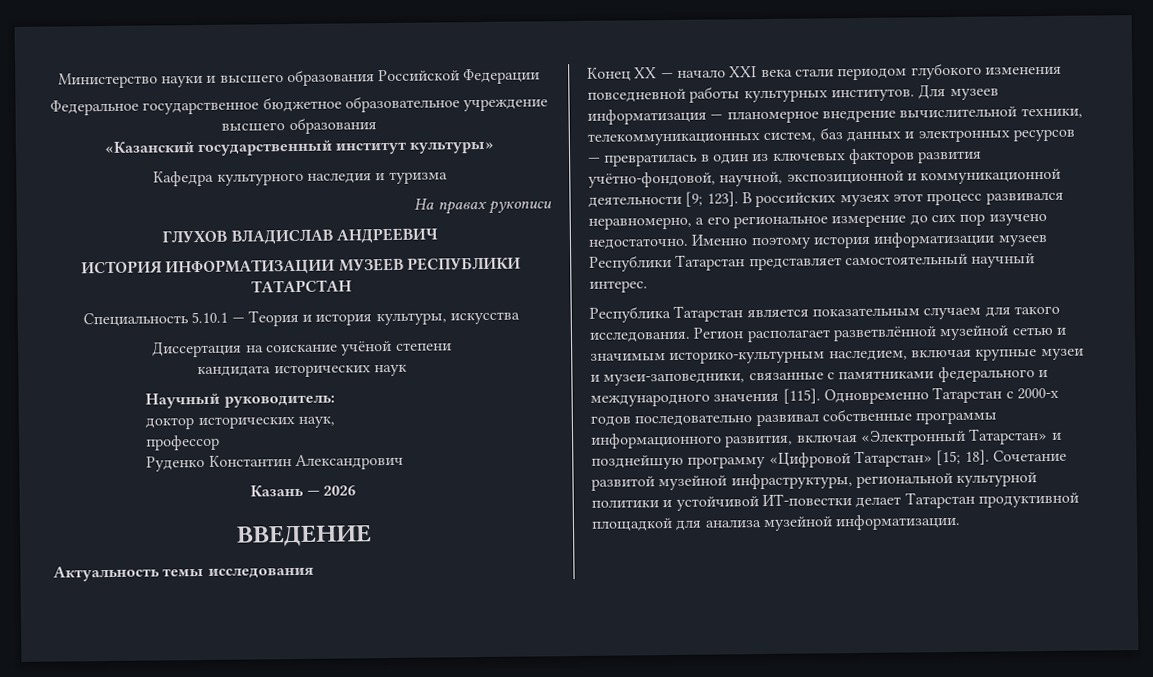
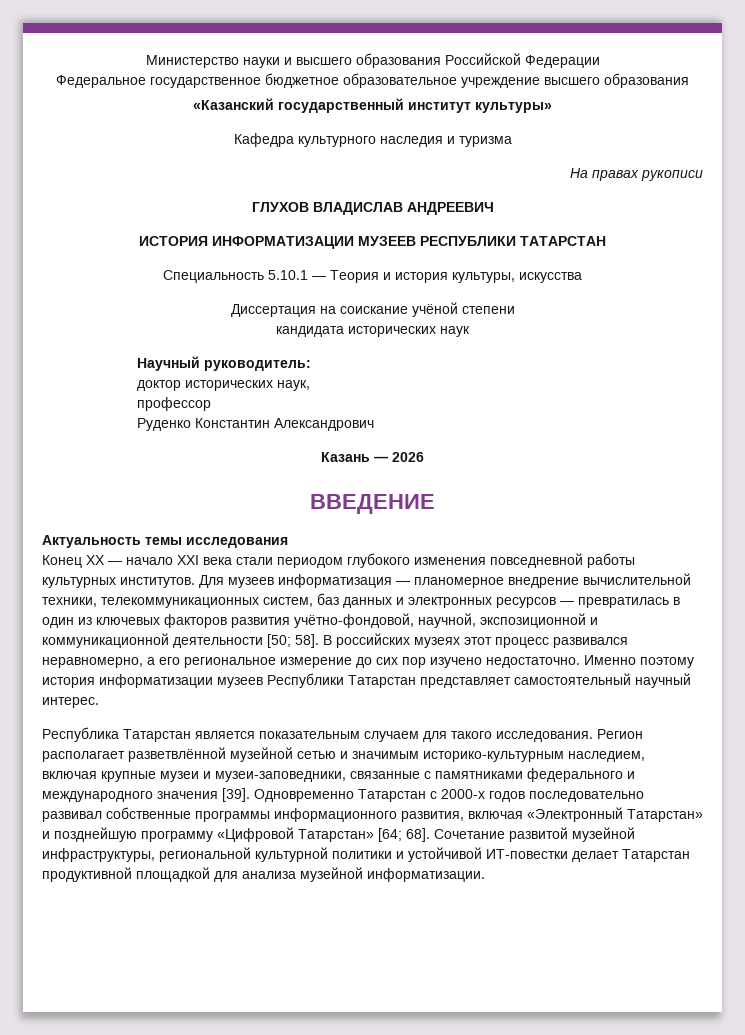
[685,191,739,207] [9; 123]. -> [267,634,319,648] [50; 58].
[782,388,821,404] [115]. -> [222,788,250,802] [39].
[936,449,990,466] [15; 18]. -> [378,828,430,842] [64; 68].

